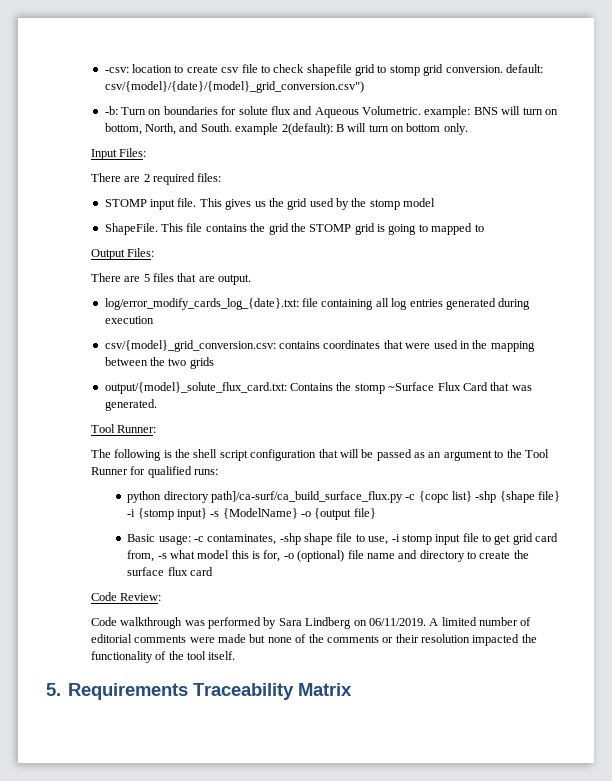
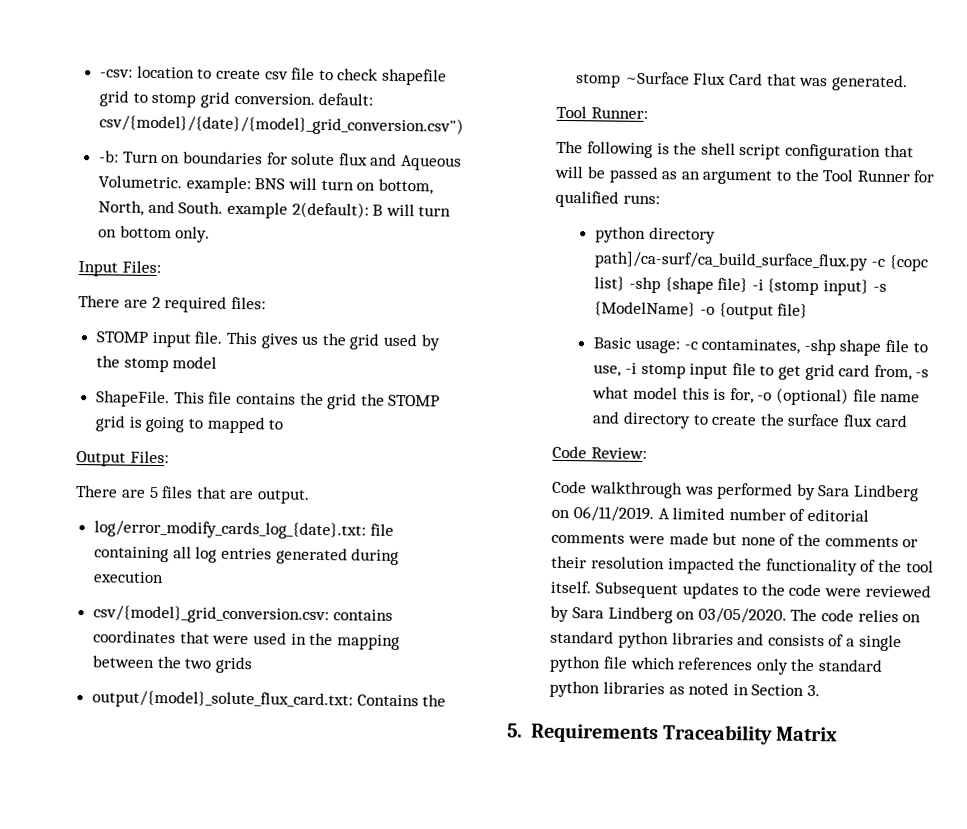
(236, 655) none -> [595,581,931,600] [550,605,922,624] [550,630,902,652] [549,655,884,675] [549,680,821,698] Subsequent updates to the code were reviewed by Sara Lindberg on 03/05/2020. The code relies on standard python libraries and consists of a single python file which references only the standard python libraries as noted in Section 3.

